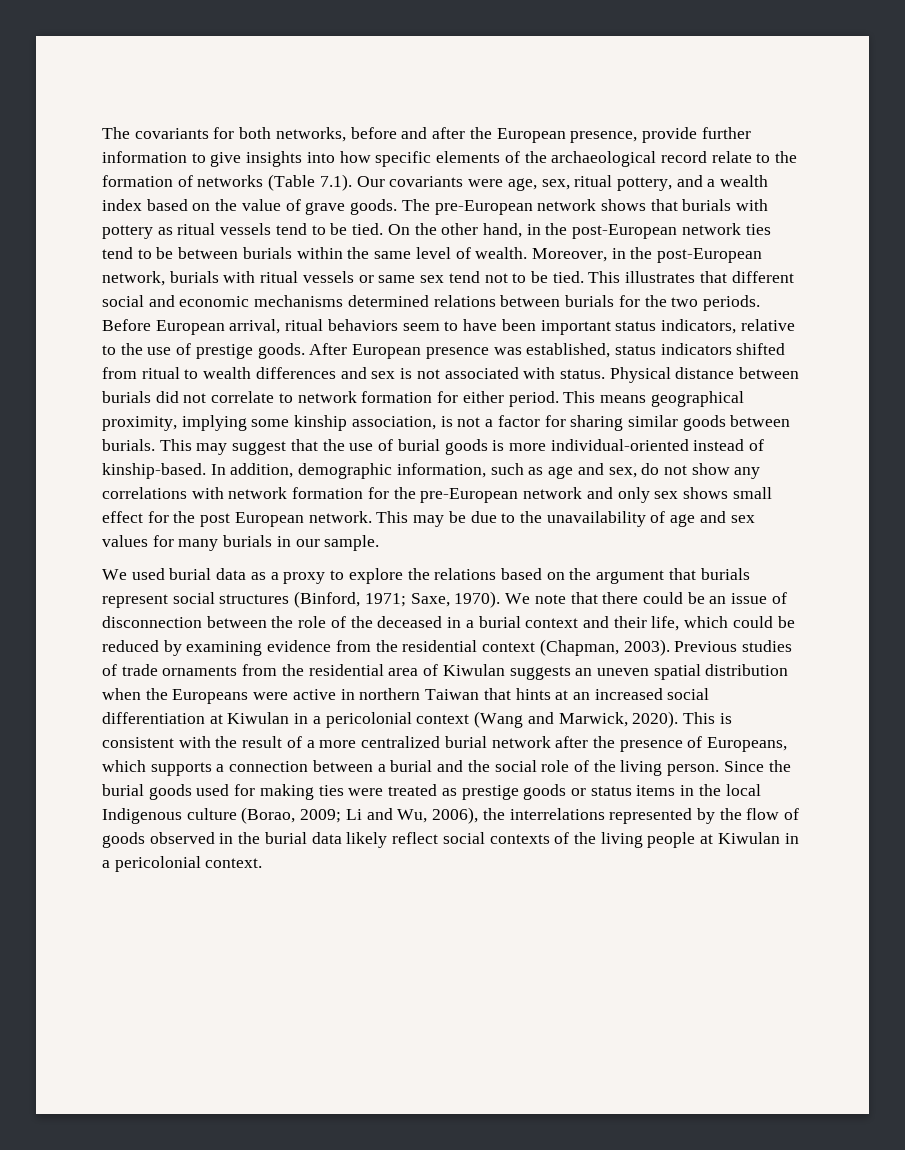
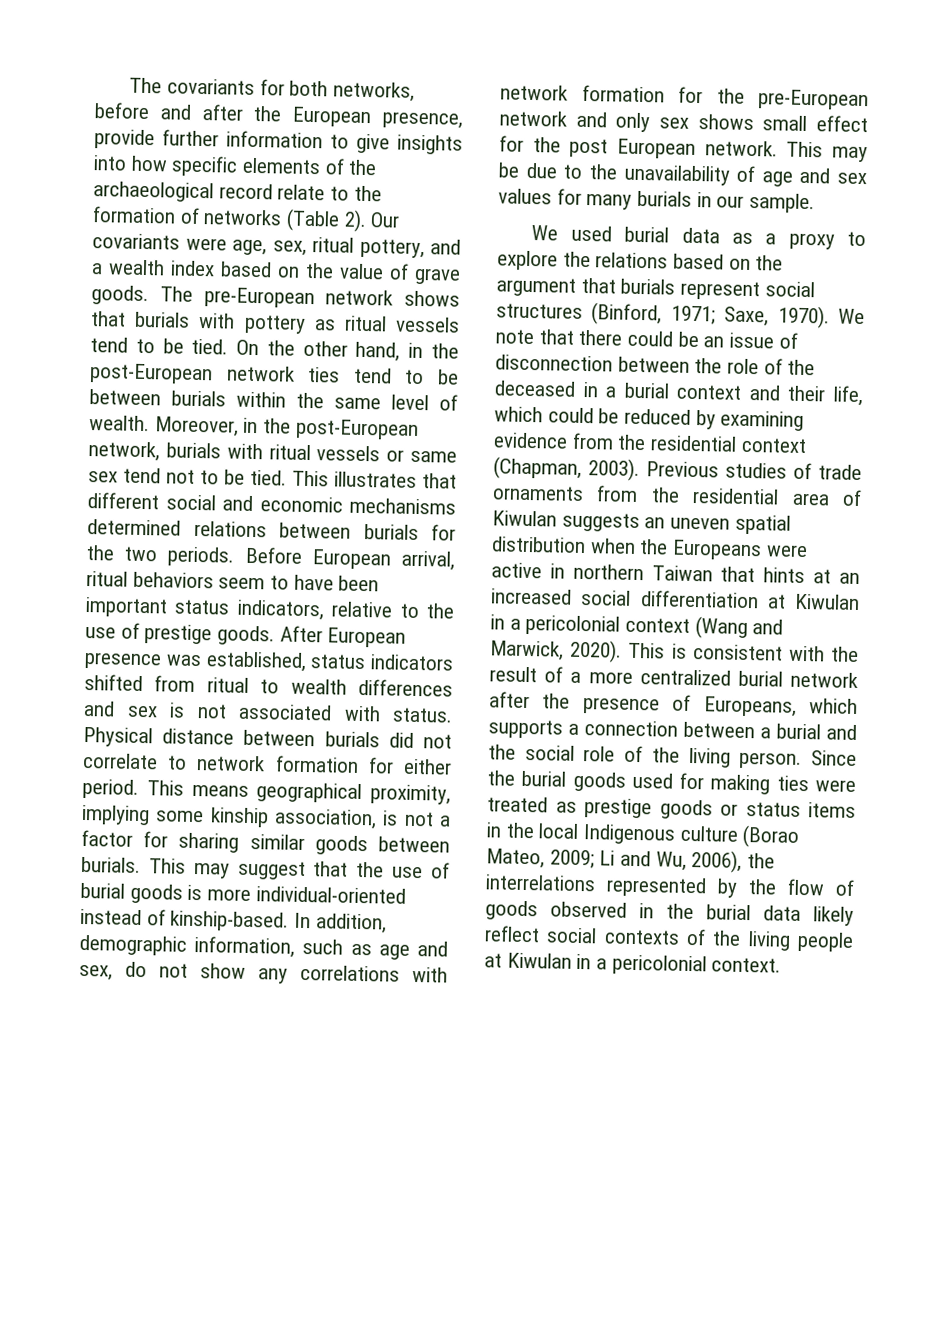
[319,174,352,191] 7.1). -> [343,209,367,233] 2).
[241,807,296,824] (Borao, -> [742,824,801,848] [486,848,545,869] (Borao Mateo,

